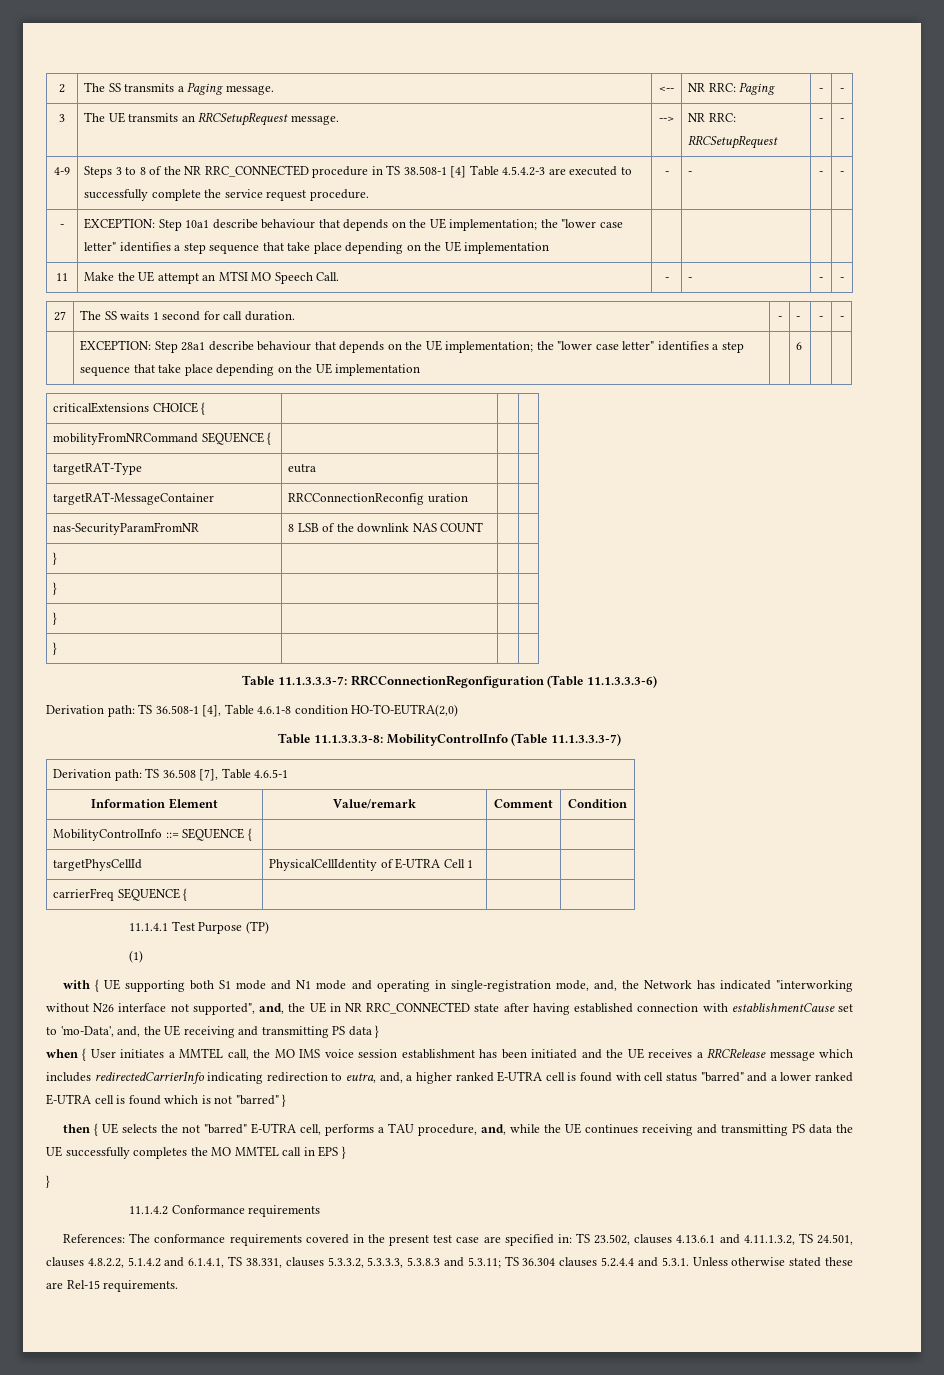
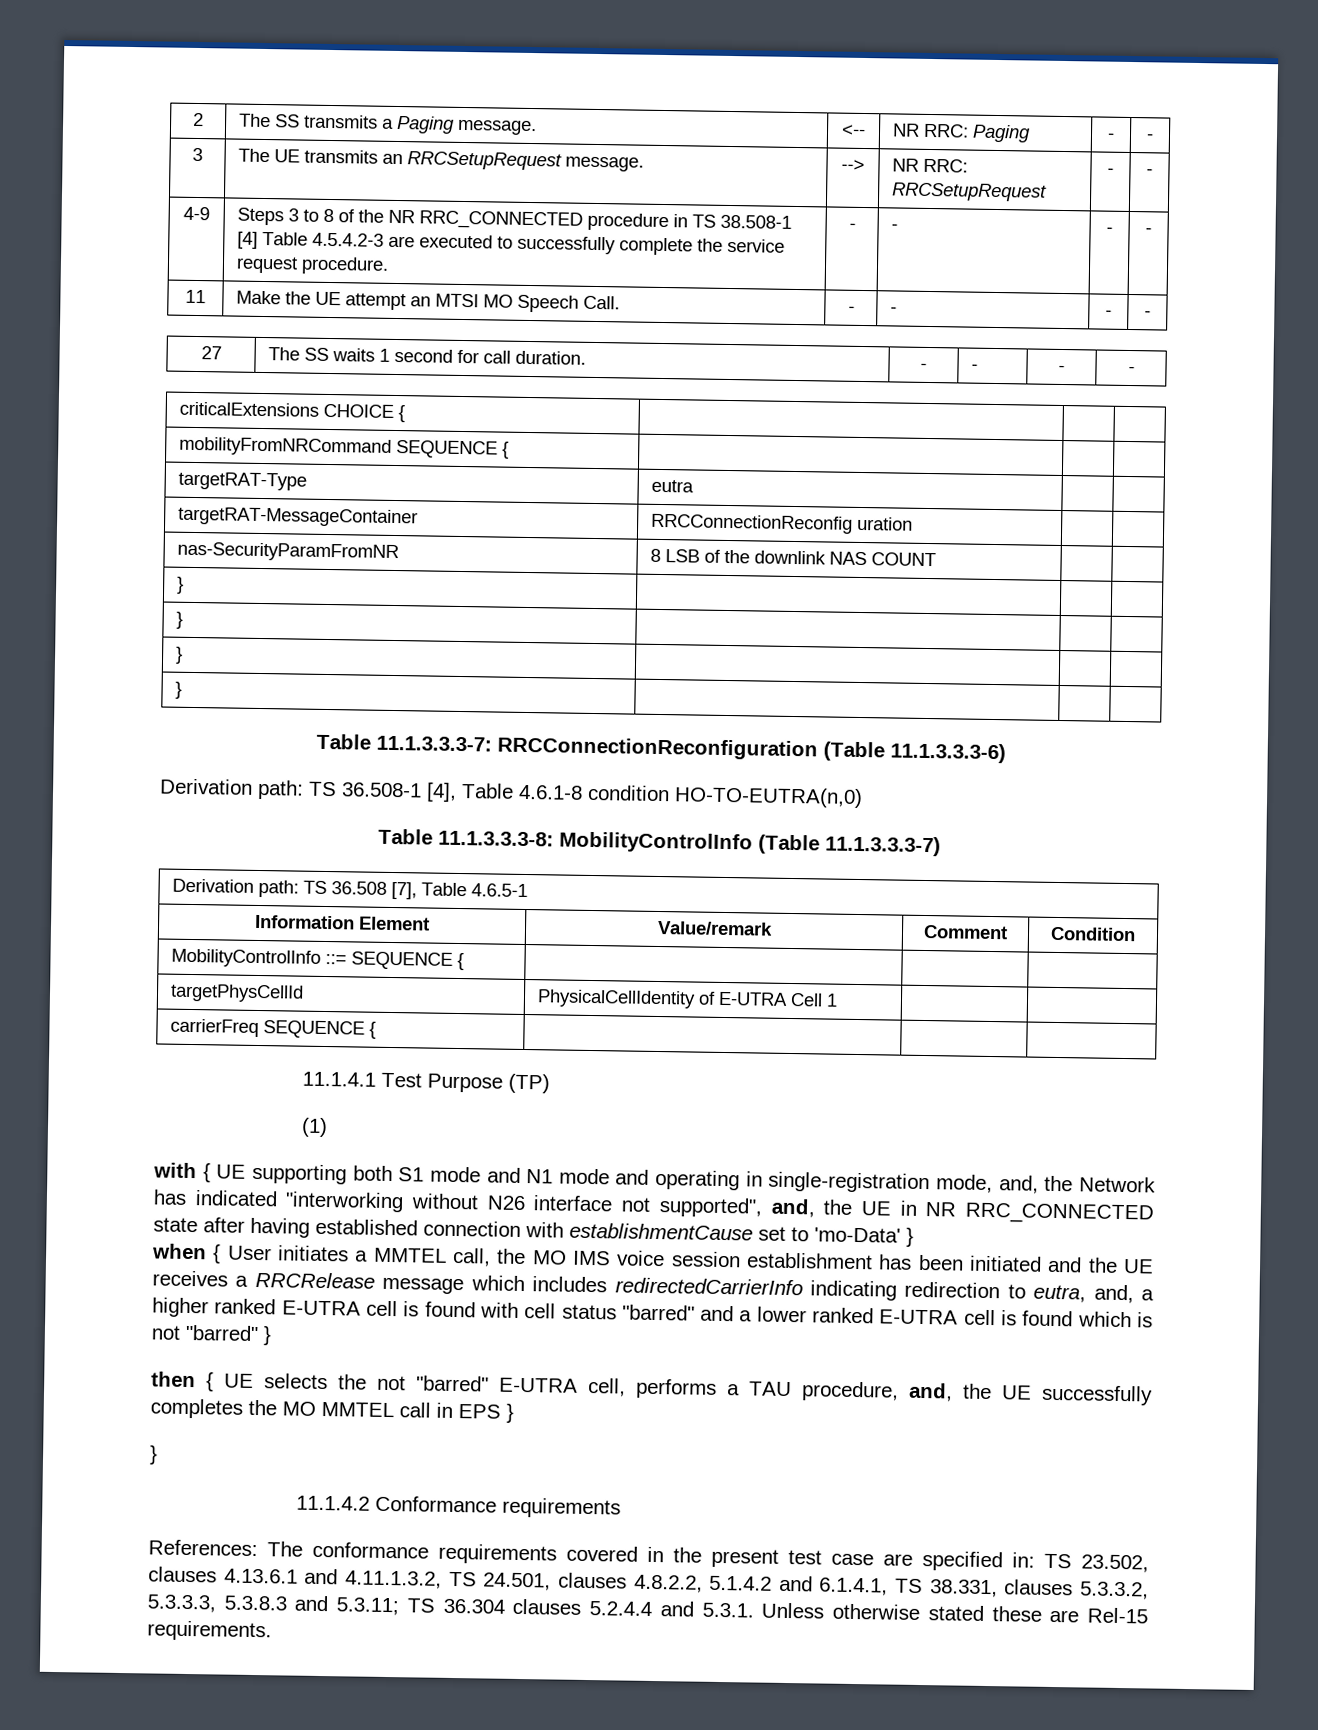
[60,224,64,228] [84,218,623,231] [84,241,550,254] // - | EXCEPTION: Step 10a1 describe behaviour that depends on the UE implementation; the "lower case letter" identifies a step sequence that take place depending on the UE implementation | | | | -> (1152, 231) none
[80,340,744,353] [80,363,421,376] [796,342,803,350] // | EXCEPTION: Step 28a1 describe behaviour that depends on the UE implementation; the "lower case letter" identifies a step sequence that take place depending on the UE implementation | | 6 | | -> (1135, 369) none
[350,675,544,688] RRCConnectionRegonfiguration -> [496,736,818,761] RRCConnectionReconfiguration
[351,704,459,717] HO-TO-EUTRA(2,0) -> [674,786,863,809] HO-TO-EUTRA(n,0)
[60,1025,372,1038] 'mo-Data', and, the UE receiving and transmitting PS data -> [814,1227,901,1243] 'mo-Data'
[510,1123,833,1136] while the UE continues receiving and transmitting PS data -> (953, 1392) none

